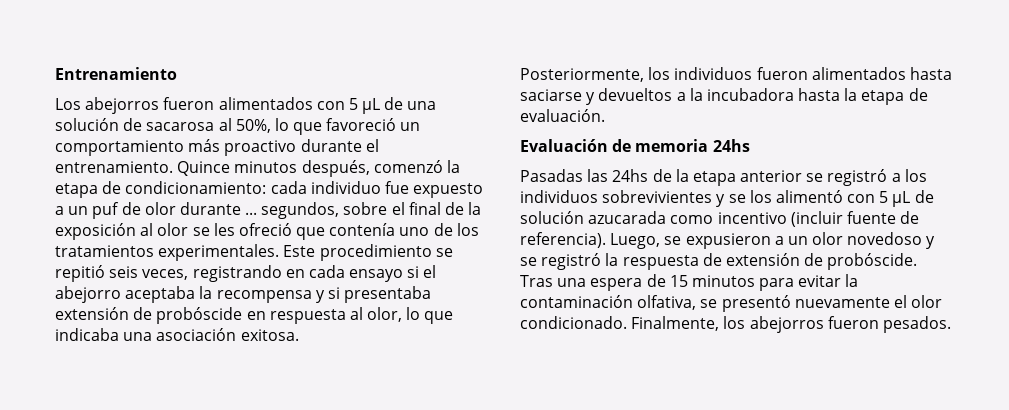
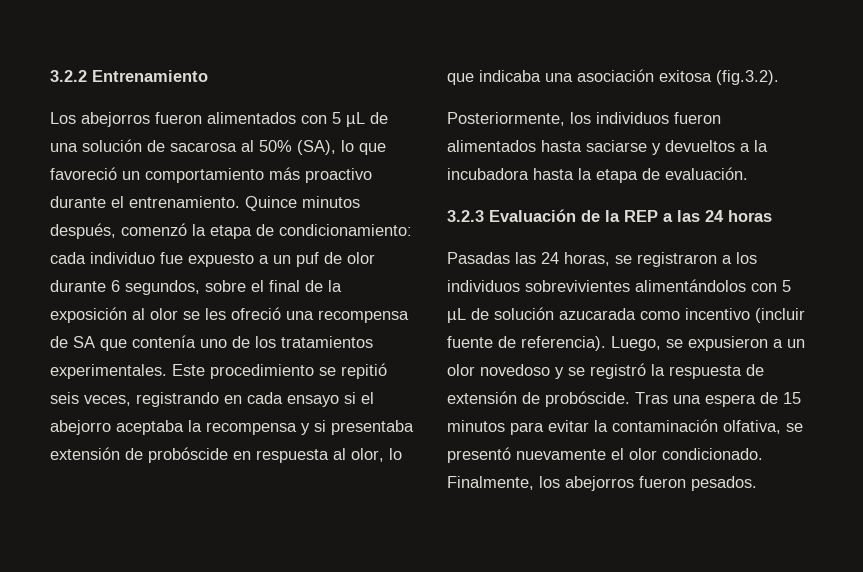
(55, 73) none -> [50,70,87,82] 3.2.2
[235,119,271,133] 50%, -> [259,140,336,155] 50% (SA),
[245,212,258,215] ... -> [111,280,120,292] 6
(292, 229) none -> [286,310,409,323] [50,336,95,348] una recompensa de SA
[240,329,299,341] exitosa. -> [659,70,779,85] exitosa (fig.3.2).
(605, 115) none -> [447,210,484,222] 3.2.3
[635,139,750,152] [520,169,927,186] [520,190,843,207] memoria 24hs // Pasadas las 24hs de la etapa anterior se registró a los individuos sobrevivientes y se los alimentó -> [605,210,772,222] [447,252,757,267] [447,279,746,292] la REP a las 24 horas // Pasadas las 24 horas, se registraron a los individuos sobrevivientes alimentándolos

